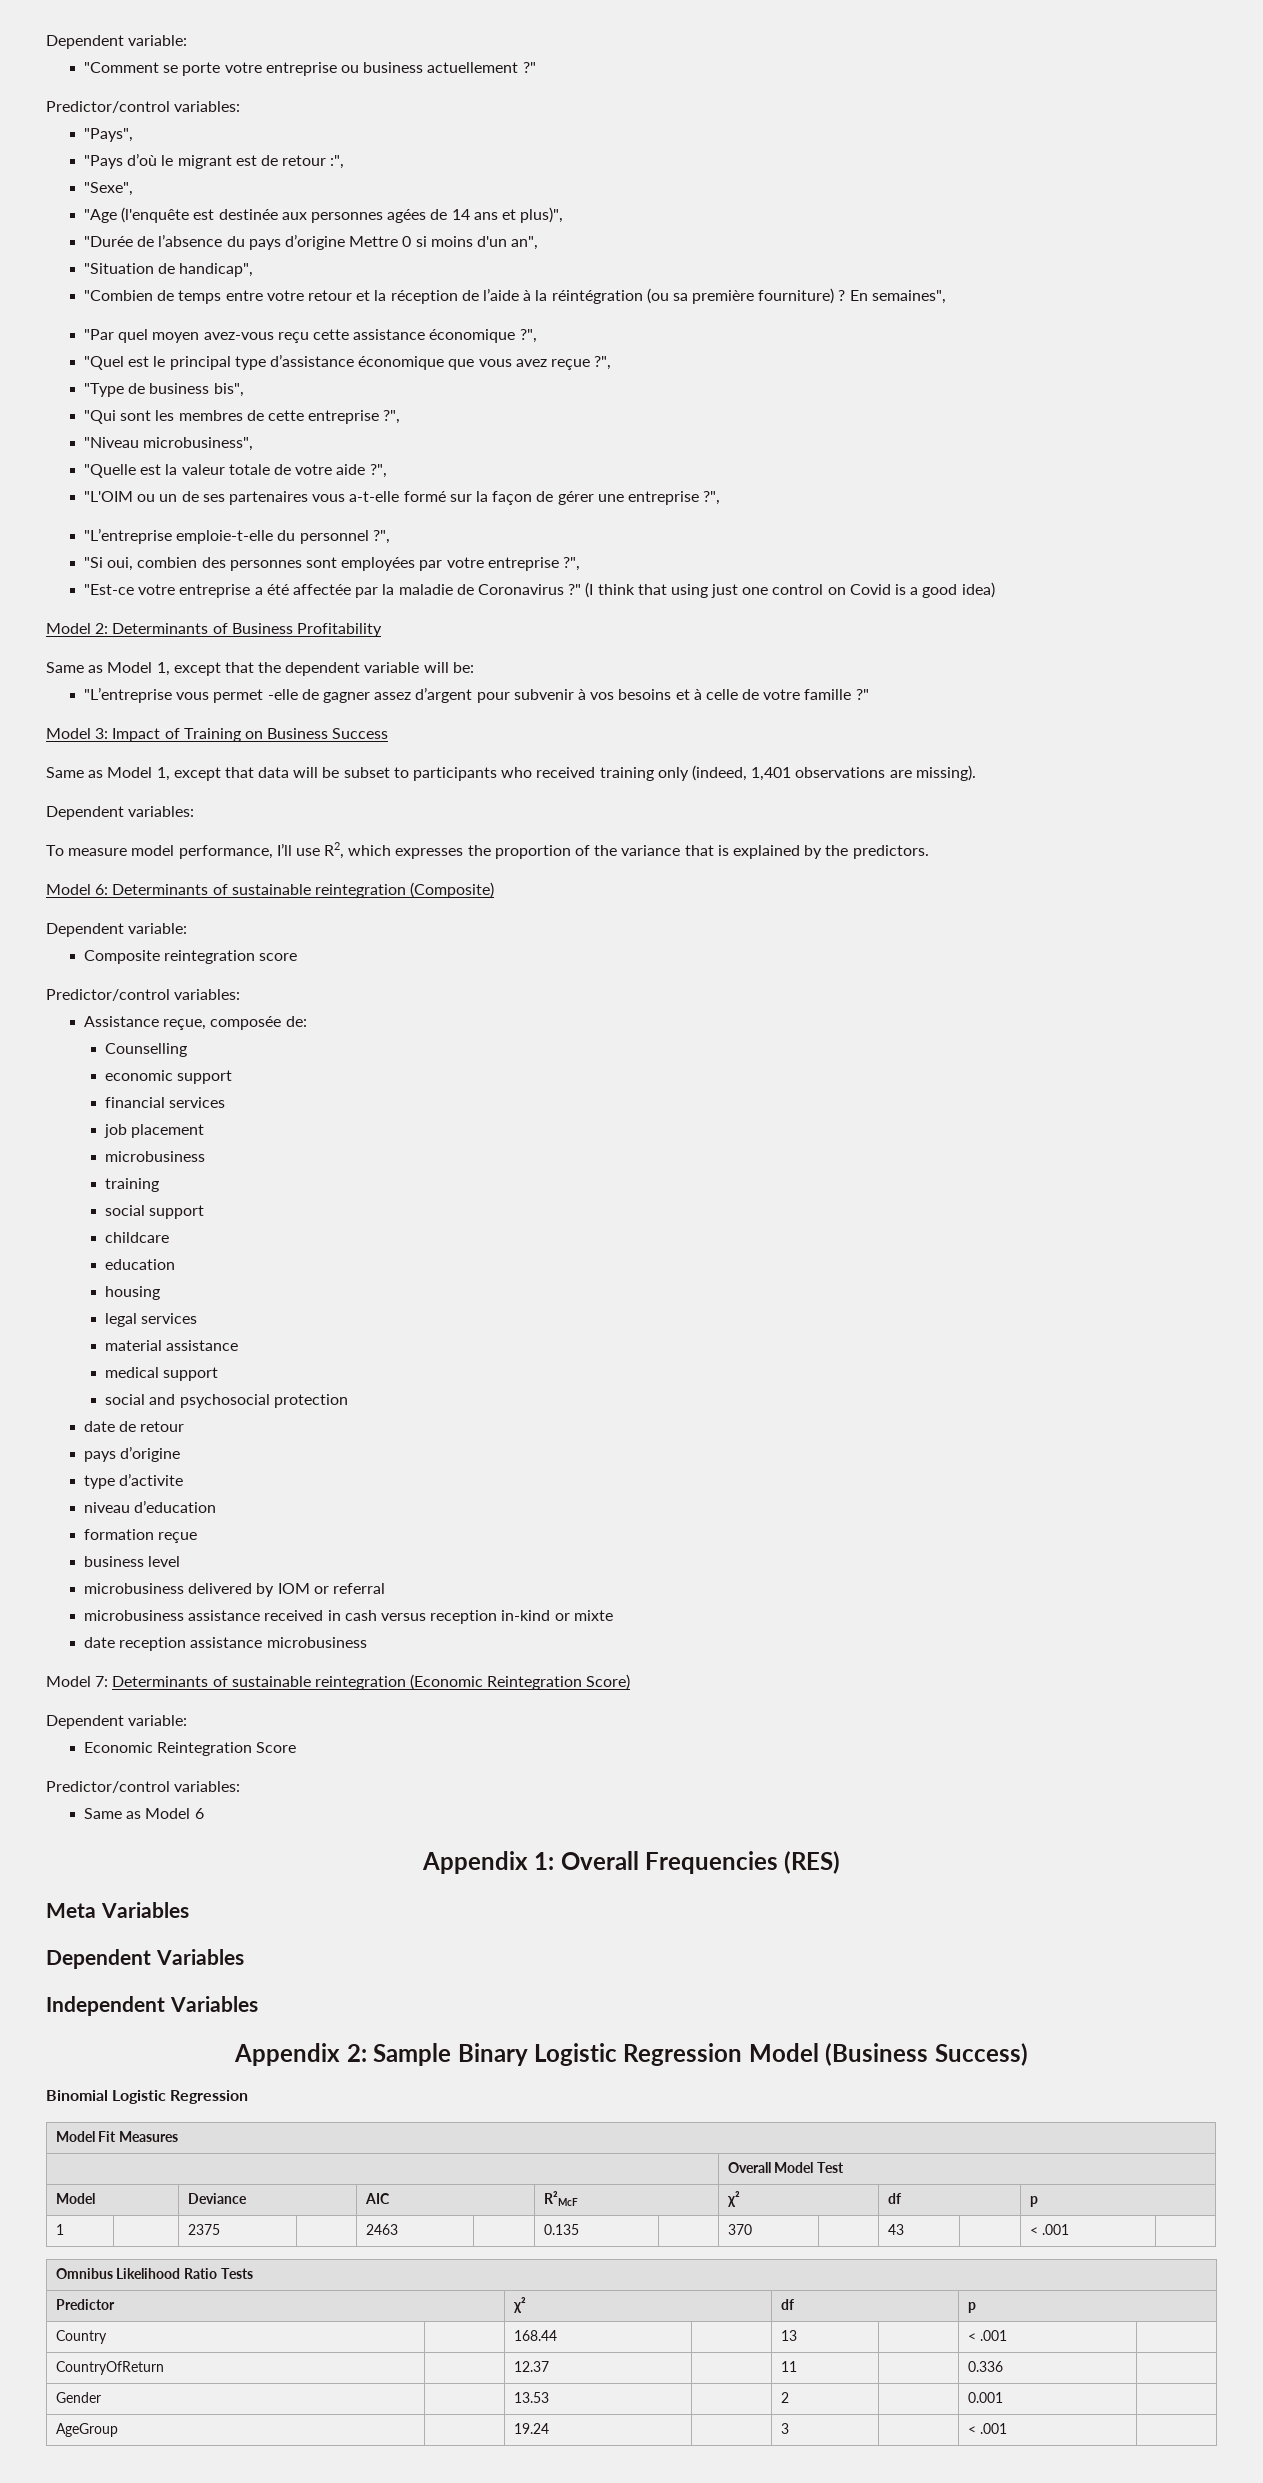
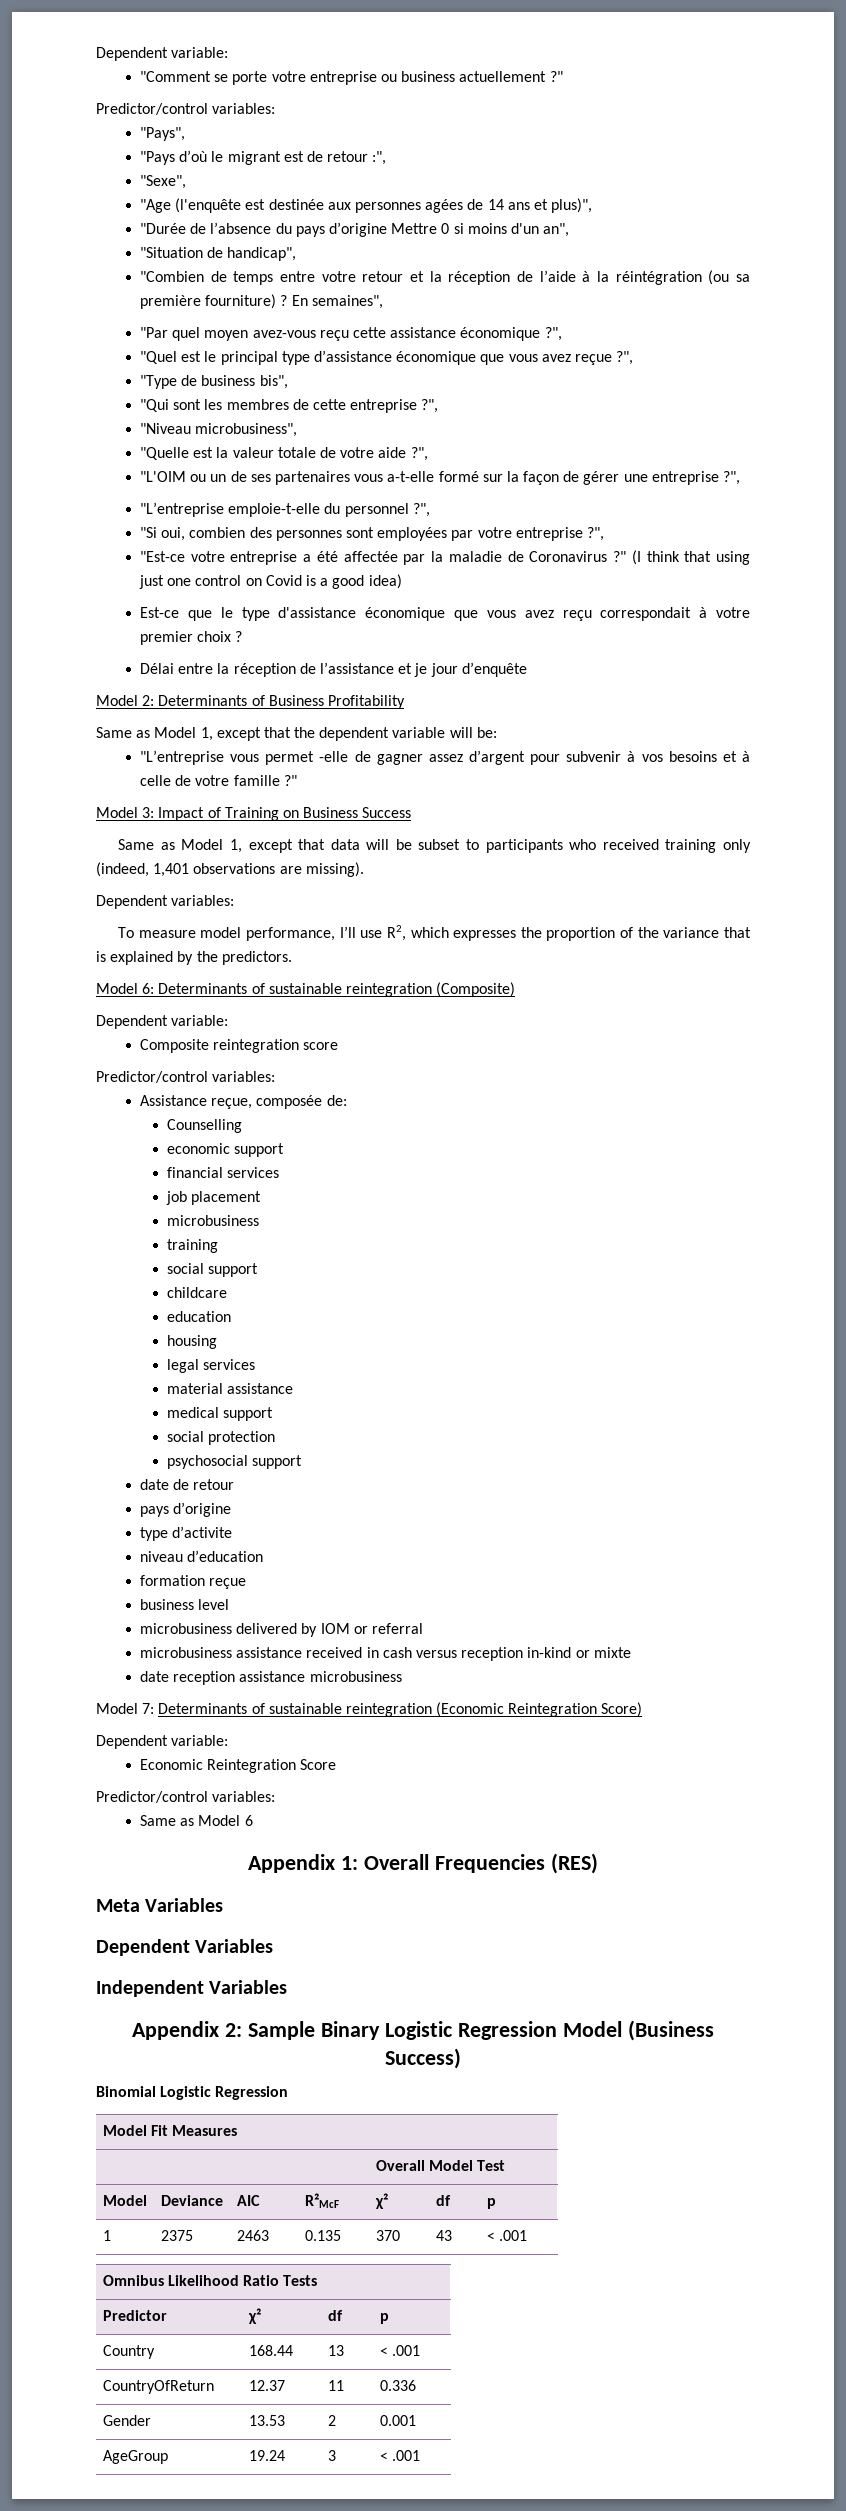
(995, 590) none -> [140,607,750,621] [140,631,243,645] [140,662,527,677] // Est-ce que le type d'assistance économique que vous avez reçu correspondait à votre premier choix ? // Délai entre la réception de l’assistance et je jour d’enquête
[149,1394,348,1408] and psychosocial protection -> [208,1431,276,1445] [166,1455,303,1469] protection // psychosocial support

